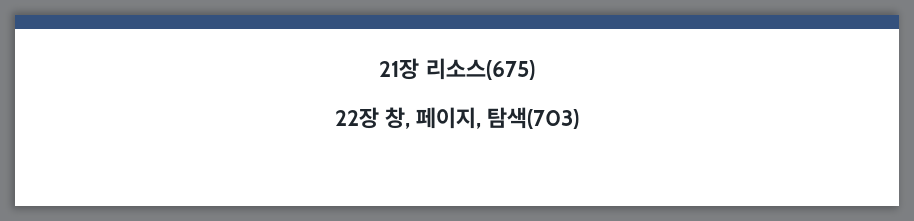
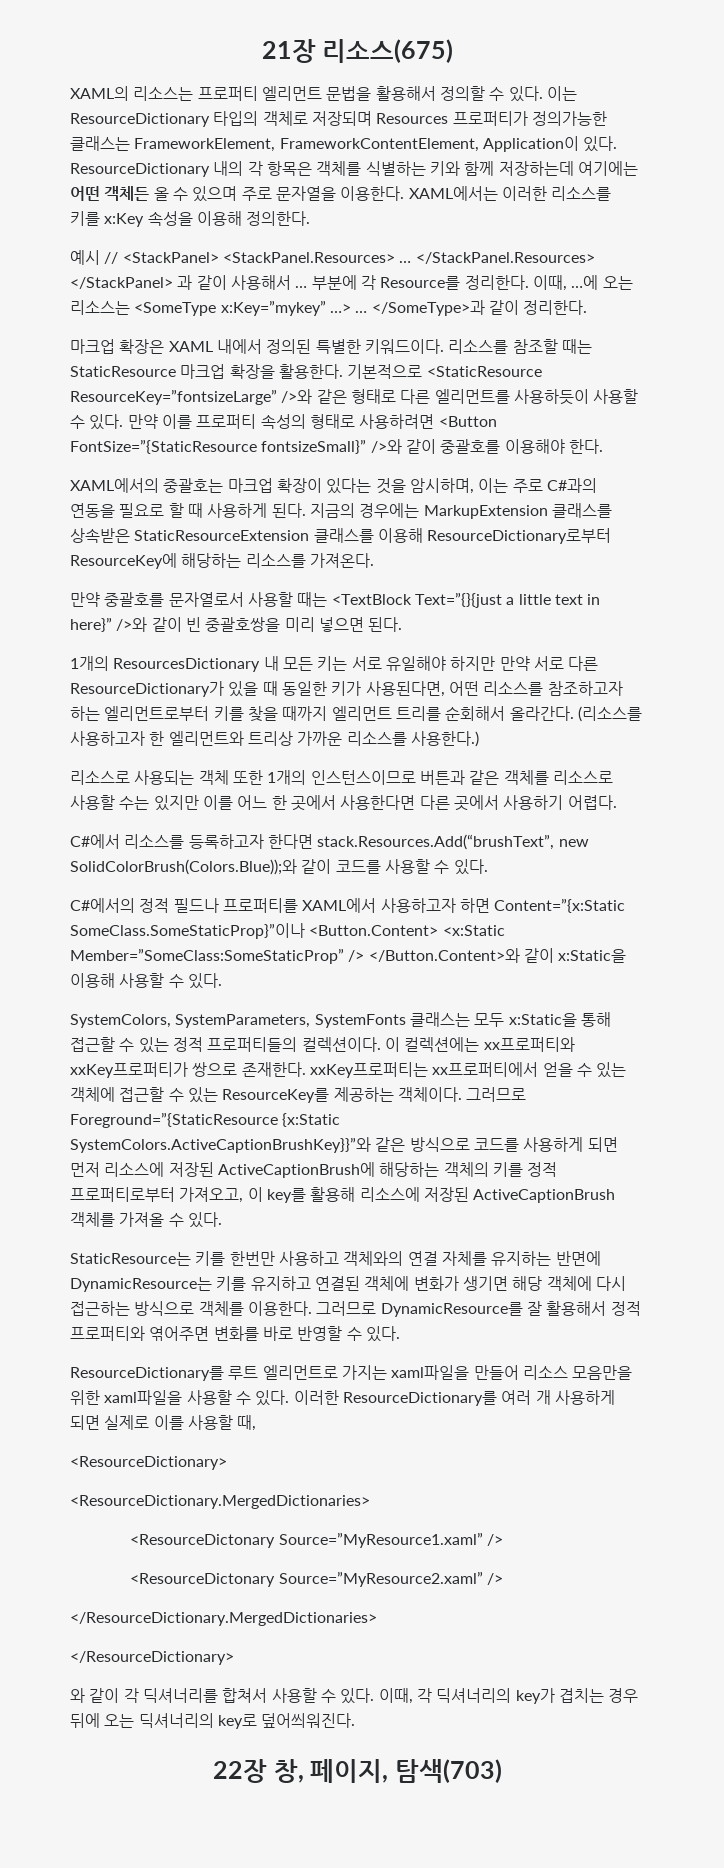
(535, 69) none -> [70,86,577,102] [70,111,607,127] [70,136,618,152] [70,161,638,177] [70,186,612,202] [70,211,311,227] [70,250,595,265] [70,275,633,291] [70,300,588,316] [70,339,592,354] [70,364,542,379] [70,389,639,405] [70,414,497,430] [70,439,603,454] [70,478,597,494] [70,503,612,519] [70,528,612,544] [70,553,374,569] [70,592,601,608] [70,617,403,632] [70,656,599,672] [70,681,623,697] [70,706,642,722] [70,731,479,747] [70,770,613,785] [70,795,617,811] [70,834,589,850] [70,859,488,875] [70,898,626,913] [70,923,505,939] [70,948,627,964] [70,973,222,989] [70,1012,611,1028] [70,1037,575,1053] [70,1062,627,1078] [70,1087,527,1103] [70,1112,341,1128] [70,1137,618,1153] [70,1162,558,1178] [70,1187,616,1203] [70,1212,222,1228] [70,1251,601,1266] [70,1276,626,1292] [70,1301,641,1317] [70,1326,400,1342] [70,1365,633,1381] [70,1390,615,1406] [70,1415,257,1431] [70,1456,227,1470] [70,1495,370,1509] [130,1532,503,1548] [130,1571,503,1587] [70,1612,377,1626] [70,1651,234,1665] [70,1688,639,1704] [70,1713,356,1729] // XAML의 리소스는 프로퍼티 엘리먼트 문법을 활용해서 정의할 수 있다. 이는 ResourceDictionary 타입의 객체로 저장되며 Resources 프로퍼티가 정의가능한 클래스는 FrameworkElement, FrameworkContentElement, Application이 있다. ResourceDictionary 내의 각 항목은 객체를 식별하는 키와 함께 저장하는데 여기에는 어떤 객체든 올 수 있으며 주로 문자열을 이용한다. XAML에서는 이러한 리소스를 키를 x:Key 속성을 이용해 정의한다. // 예시 // <StackPanel> <StackPanel.Resources> … </StackPanel.Resources> </StackPanel> 과 같이 사용해서 … 부분에 각 Resource를 정리한다. 이때, …에 오는 리소스는 <SomeType x:Key=”mykey” …> … </SomeType>과 같이 정리한다. // 마크업 확장은 XAML 내에서 정의된 특별한 키워드이다. 리소스를 참조할 때는 StaticResource 마크업 확장을 활용한다. 기본적으로 <StaticResource ResourceKey=”fontsizeLarge” />와 같은 형태로 다른 엘리먼트를 사용하듯이 사용할 수 있다. 만약 이를 프로퍼티 속성의 형태로 사용하려면 <Button FontSize=”{StaticResource fontsizeSmall}” />와 같이 중괄호를 이용해야 한다. // XAML에서의 중괄호는 마크업 확장이 있다는 것을 암시하며, 이는 주로 C#과의 연동을 필요로 할 때 사용하게 된다. 지금의 경우에는 MarkupExtension 클래스를 상속받은 StaticResourceExtension 클래스를 이용해 ResourceDictionary로부터 ResourceKey에 해당하는 리소스를 가져온다. // 만약 중괄호를 문자열로서 사용할 때는 <TextBlock Text=”{}{just a little text in here}” />와 같이 빈 중괄호쌍을 미리 넣으면 된다. // 1개의 ResourcesDictionary 내 모든 키는 서로 유일해야 하지만 만약 서로 다른 ResourceDictionary가 있을 때 동일한 키가 사용된다면, 어떤 리소스를 참조하고자 하는 엘리먼트로부터 키를 찾을 때까지 엘리먼트 트리를 순회해서 올라간다. (리소스를 사용하고자 한 엘리먼트와 트리상 가까운 리소스를 사용한다.) // 리소스로 사용되는 객체 또한 1개의 인스턴스이므로 버튼과 같은 객체를 리소스로 사용할 수는 있지만 이를 어느 한 곳에서 사용한다면 다른 곳에서 사용하기 어렵다. // C#에서 리소스를 등록하고자 한다면 stack.Resources.Add(“brushText”, new SolidColorBrush(Colors.Blue));와 같이 코드를 사용할 수 있다. // C#에서의 정적 필드나 프로퍼티를 XAML에서 사용하고자 하면 Content=”{x:Static SomeClass.SomeStaticProp}”이나 <Button.Content> <x:Static Member=”SomeClass:SomeStaticProp” /> </Button.Content>와 같이 x:Static을 이용해 사용할 수 있다. // SystemColors, SystemParameters, SystemFonts 클래스는 모두 x:Static을 통해 접근할 수 있는 정적 프로퍼티들의 컬렉션이다. 이 컬렉션에는 xx프로퍼티와 xxKey프로퍼티가 쌍으로 존재한다. xxKey프로퍼티는 xx프로퍼티에서 얻을 수 있는 객체에 접근할 수 있는 ResourceKey를 제공하는 객체이다. 그러므로 Foreground=”{StaticResource {x:Static SystemColors.ActiveCaptionBrushKey}}”와 같은 방식으로 코드를 사용하게 되면 먼저 리소스에 저장된 ActiveCaptionBrush에 해당하는 객체의 키를 정적 프로퍼티로부터 가져오고, 이 key를 활용해 리소스에 저장된 ActiveCaptionBrush 객체를 가져올 수 있다. // StaticResource는 키를 한번만 사용하고 객체와의 연결 자체를 유지하는 반면에 DynamicResource는 키를 유지하고 연결된 객체에 변화가 생기면 해당 객체에 다시 접근하는 방식으로 객체를 이용한다. 그러므로 DynamicResource를 잘 활용해서 정적 프로퍼티와 엮어주면 변화를 바로 반영할 수 있다. // ResourceDictionary를 루트 엘리먼트로 가지는 xaml파일을 만들어 리소스 모음만을 위한 xaml파일을 사용할 수 있다. 이러한 ResourceDictionary를 여러 개 사용하게 되면 실제로 이를 사용할 때, // <ResourceDictionary> // <ResourceDictionary.MergedDictionaries> // <ResourceDictonary Source=”MyResource1.xaml” /> // <ResourceDictonary Source=”MyResource2.xaml” /> // </ResourceDictionary.MergedDictionaries> // </ResourceDictionary> // 와 같이 각 딕셔너리를 합쳐서 사용할 수 있다. 이때, 각 딕셔너리의 key가 겹치는 경우 뒤에 오는 딕셔너리의 key로 덮어씌워진다.

